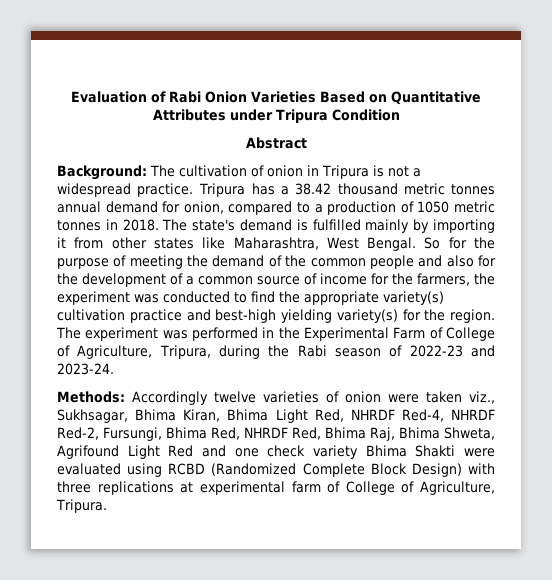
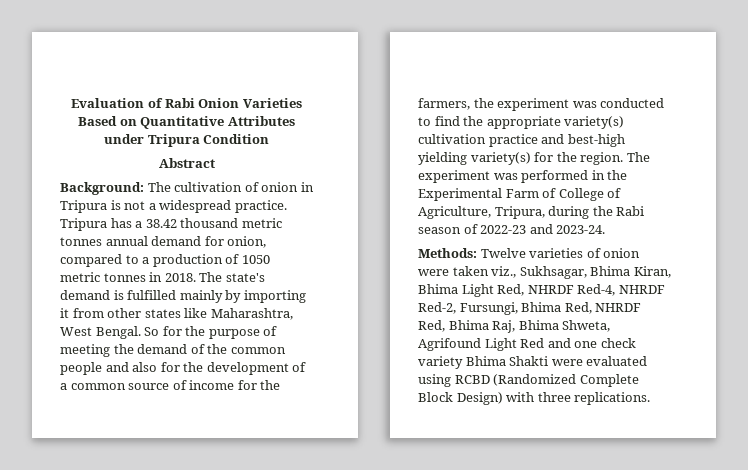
[132,391,256,405] Accordingly twelve -> [480,248,526,258] Twelve
[97,481,495,495] [56,499,107,513] replications at experimental farm of College of Agriculture, Tripura. -> [574,392,651,405] replications.

